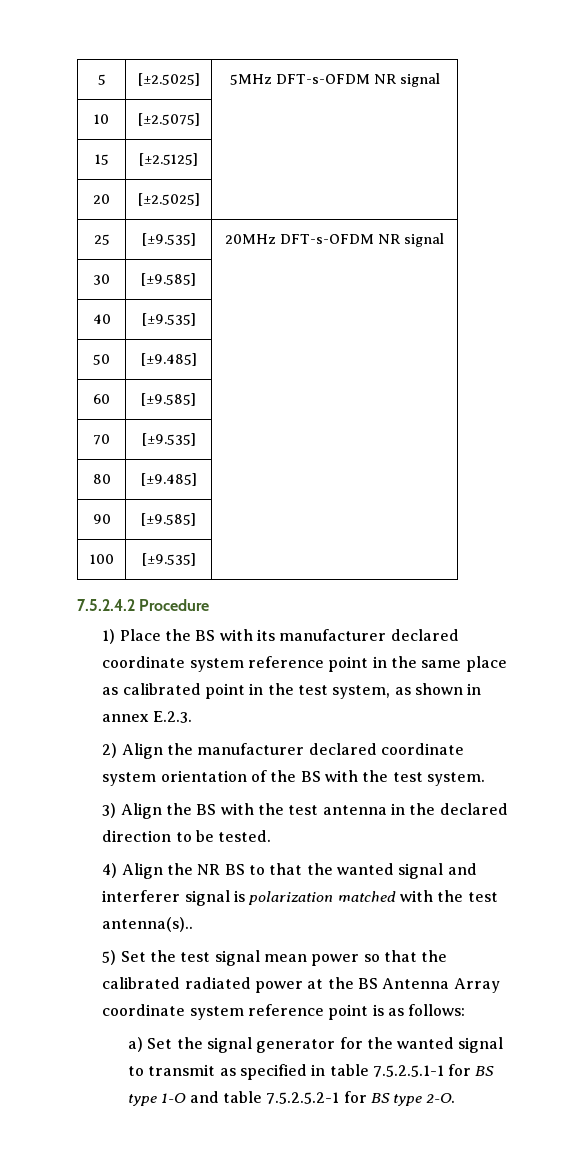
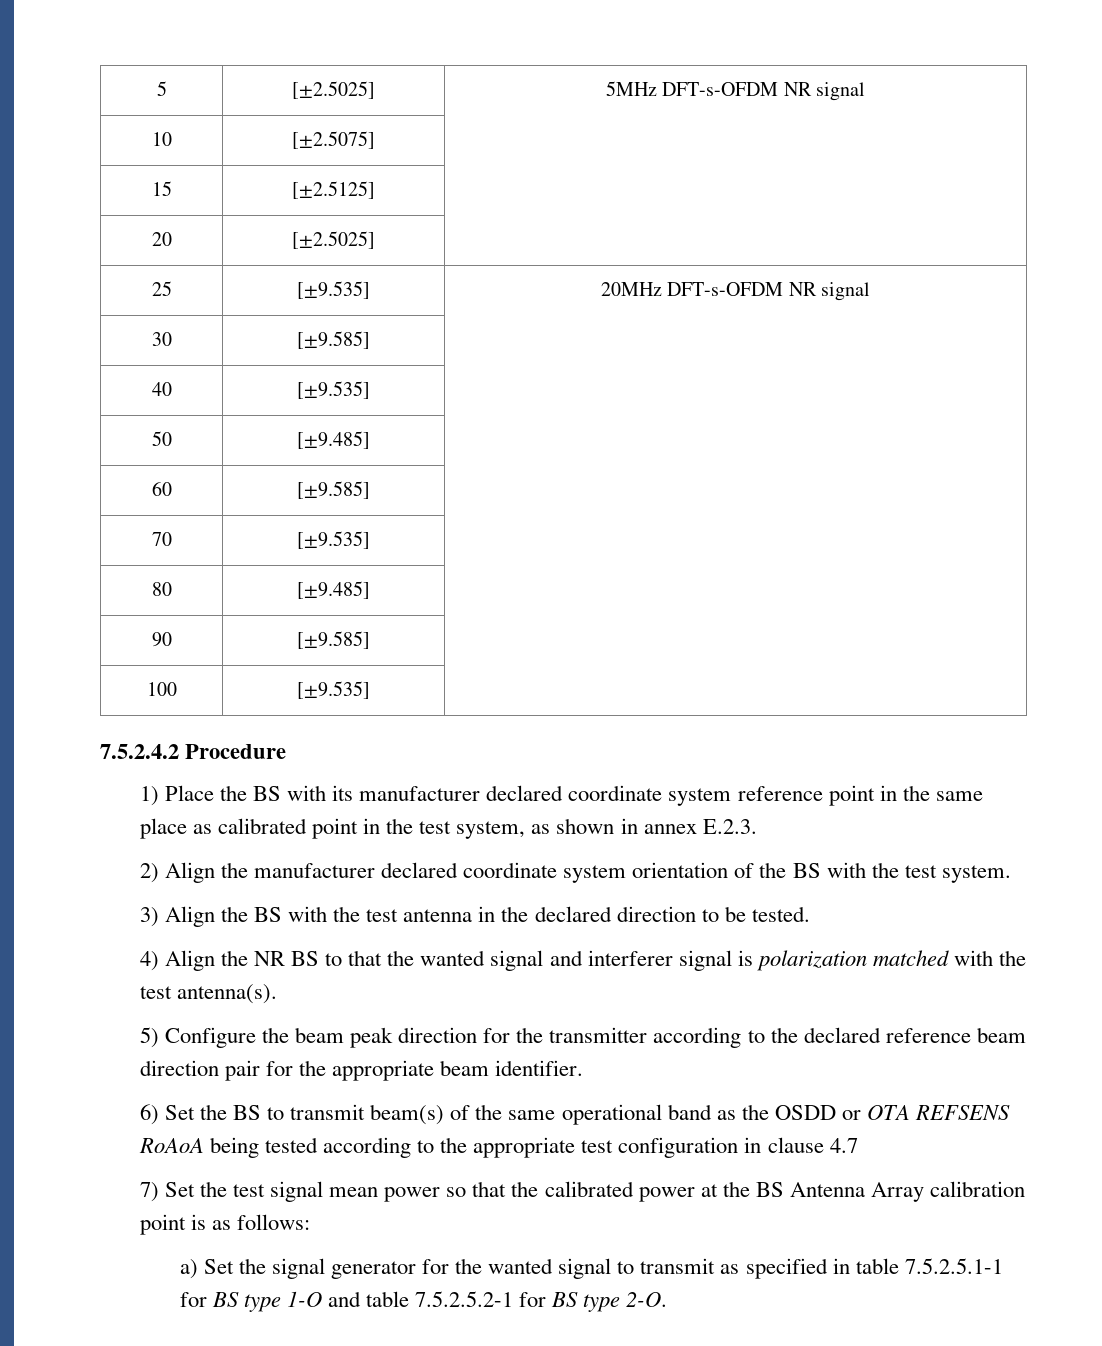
[102,917,194,932] antenna(s).. -> [176,984,277,1004] antenna(s).
(117, 957) none -> [164,1027,1026,1048] [139,1060,584,1081] [139,1104,1011,1125] [138,1137,858,1158] [139,1182,159,1202] Configure the beam peak direction for the transmitter according to the declared reference beam direction pair for the appropriate beam identifier. // 6) Set the BS to transmit beam(s) of the same operational band as the OSDD or OTA REFSENS RoAoA being tested according to the appropriate test configuration in clause 4.7 // 7)
[184,977,251,989] radiated -> (634, 1189) none
[102,1004,325,1020] coordinate system reference -> [930,1181,1026,1197] calibration

